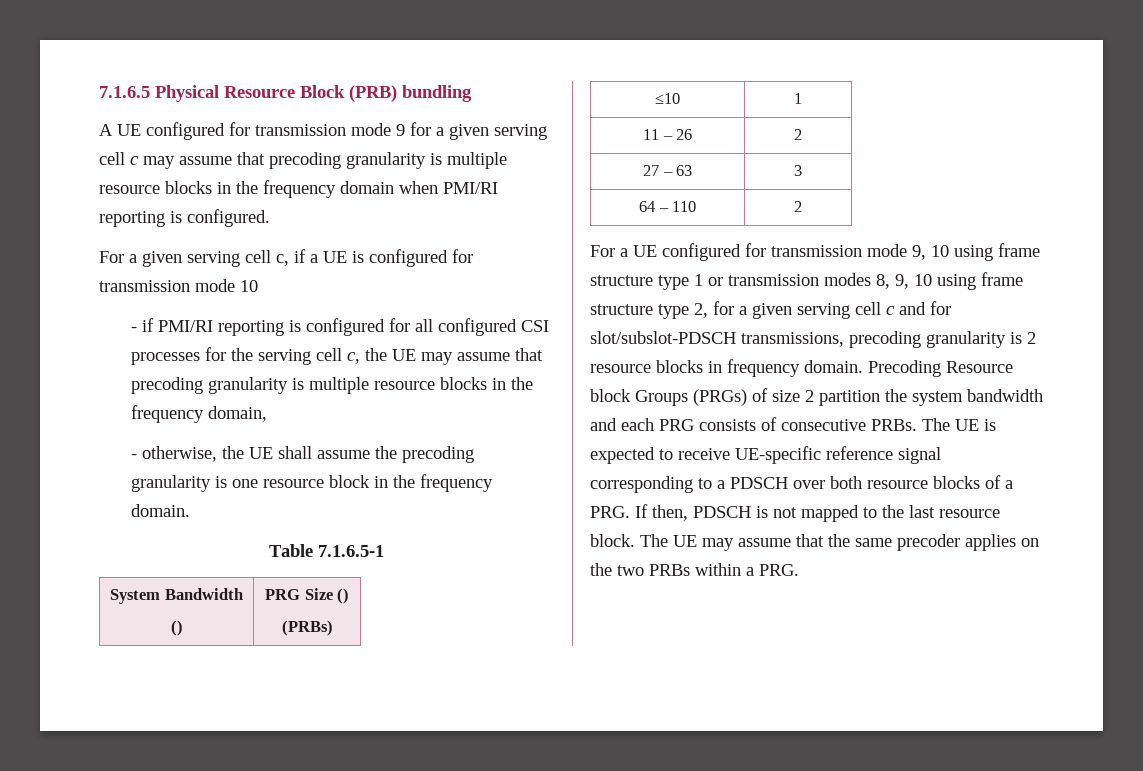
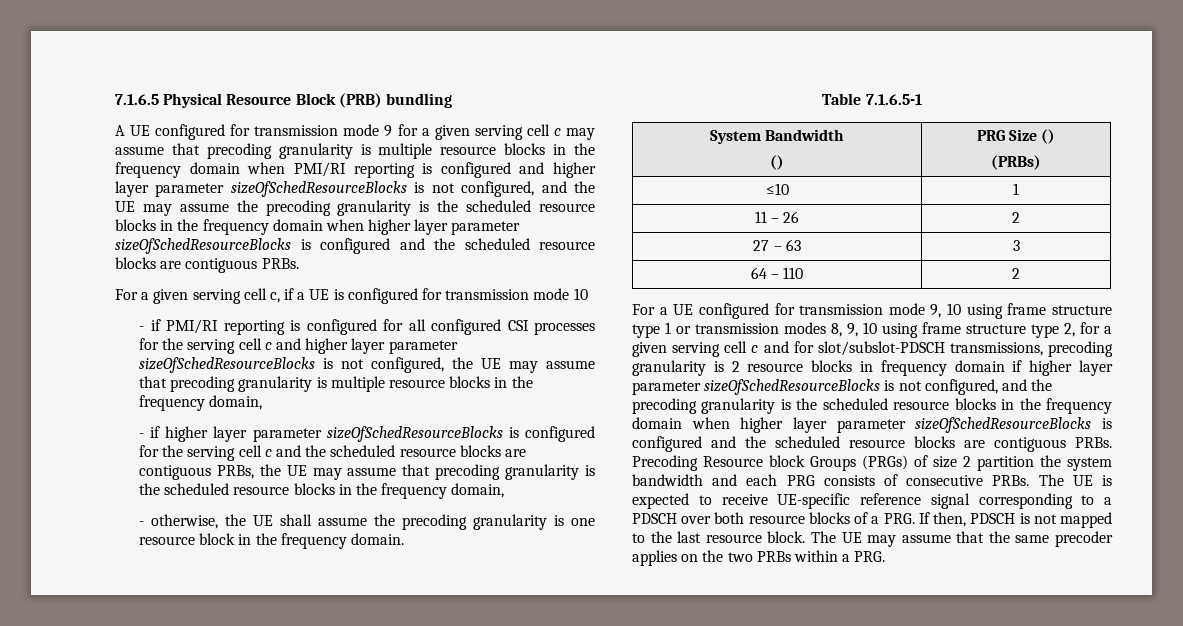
[187,209,270,227] configured. -> [440,162,596,178] [115,181,596,197] [115,200,596,216] [115,219,521,235] [115,238,595,254] [115,257,299,273] configured and higher layer parameter sizeOfSchedResourceBlocks is not configured, and the UE may assume the precoding granularity is the scheduled resource blocks in the frequency domain when higher layer parameter sizeOfSchedResourceBlocks is configured and the scheduled resource blocks are contiguous PRBs.
[347,352,361,364] c, -> [264,338,458,354] [139,357,445,373] c and higher layer parameter sizeOfSchedResourceBlocks is not configured,
(268, 414) none -> [139,426,595,442] [139,445,526,461] [139,464,596,480] [139,483,505,499] // - if higher layer parameter sizeOfSchedResourceBlocks is configured for the serving cell c and the scheduled resource blocks are contiguous PRBs, the UE may assume that precoding granularity is the scheduled resource blocks in the frequency domain,
[804,360,863,373] domain. -> [954,360,1113,376] [632,379,1053,395] [632,398,1112,414] [632,417,1112,433] [632,436,1112,452] domain if higher layer parameter sizeOfSchedResourceBlocks is not configured, and the precoding granularity is the scheduled resource blocks in the frequency domain when higher layer parameter sizeOfSchedResourceBlocks is configured and the scheduled resource blocks are contiguous PRBs.

